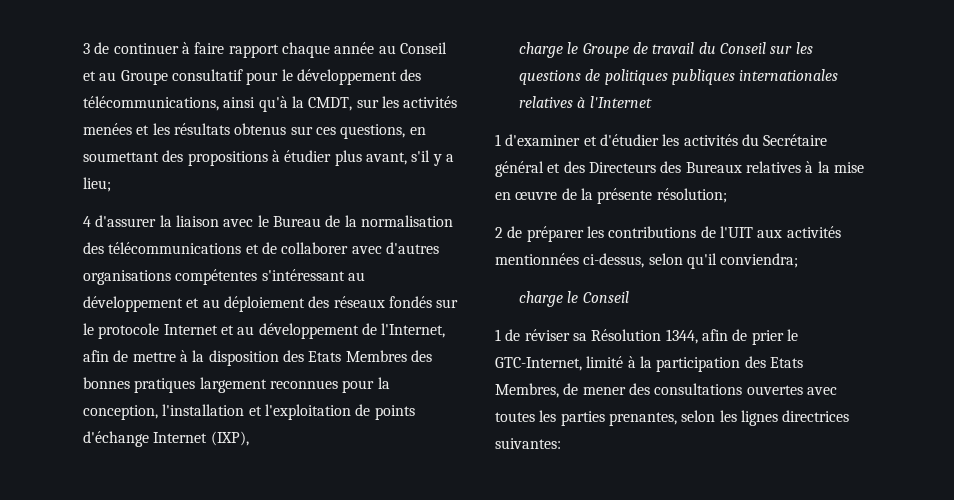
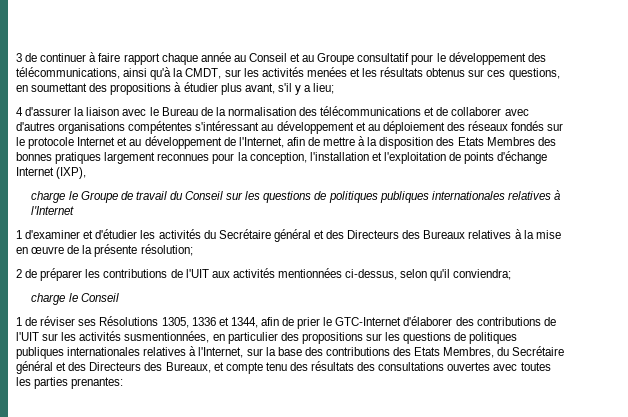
[572,329,662,341] sa Résolution -> [78,316,229,328] ses Résolutions 1305, 1336 et
[495,356,803,372] [495,383,626,398] GTC-Internet, limité à la participation des Etats Membres, de mener -> [335,316,556,326] [16,331,518,344] [16,346,565,359] [16,361,355,374] GTC-Internet d'élaborer des contributions de l'UIT sur les activités susmentionnées, en particulier des propositions sur les questions de politiques publiques internationales relatives à l'Internet, sur la base des contributions des Etats Membres, du Secrétaire général et des Directeurs des Bureaux, et compte tenu des résultats
[608,410,850,426] [495,438,561,449] prenantes, selon les lignes directrices suivantes: -> [71,377,124,389] prenantes:

